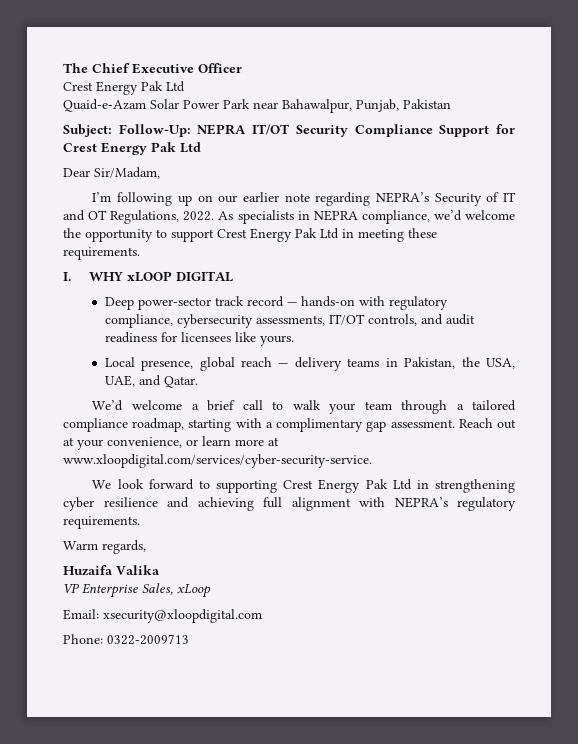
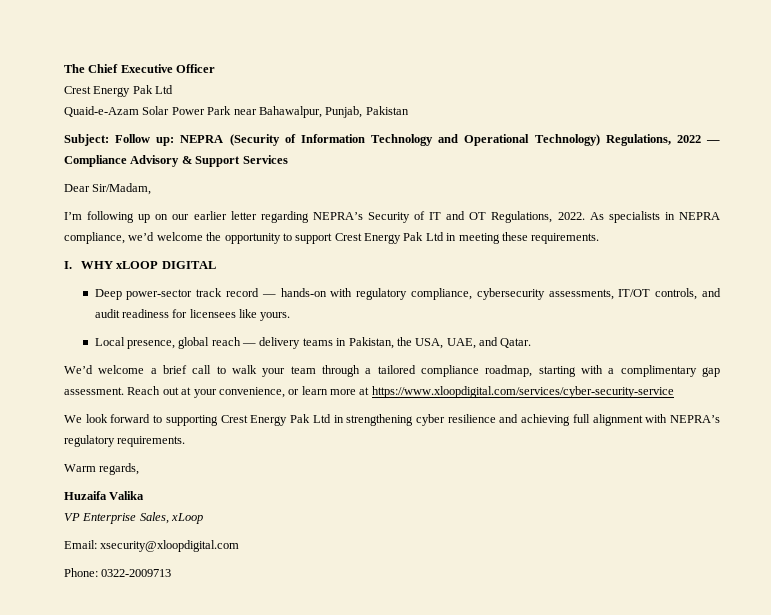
[118,124,515,137] [63,142,201,155] Follow-Up: NEPRA IT/OT Security Compliance Support for Crest Energy Pak Ltd -> [115,134,720,146] [64,155,288,167] Follow up: NEPRA (Security of Information Technology and Operational Technology) Regulations, 2022 — Compliance Advisory & Support Services
[284,193,310,202] note -> [230,211,257,220] letter
[63,454,372,468] www.xloopdigital.com/services/cyber-security-service. -> [371,386,674,398] https://www.xloopdigital.com/services/cyber-security-service

